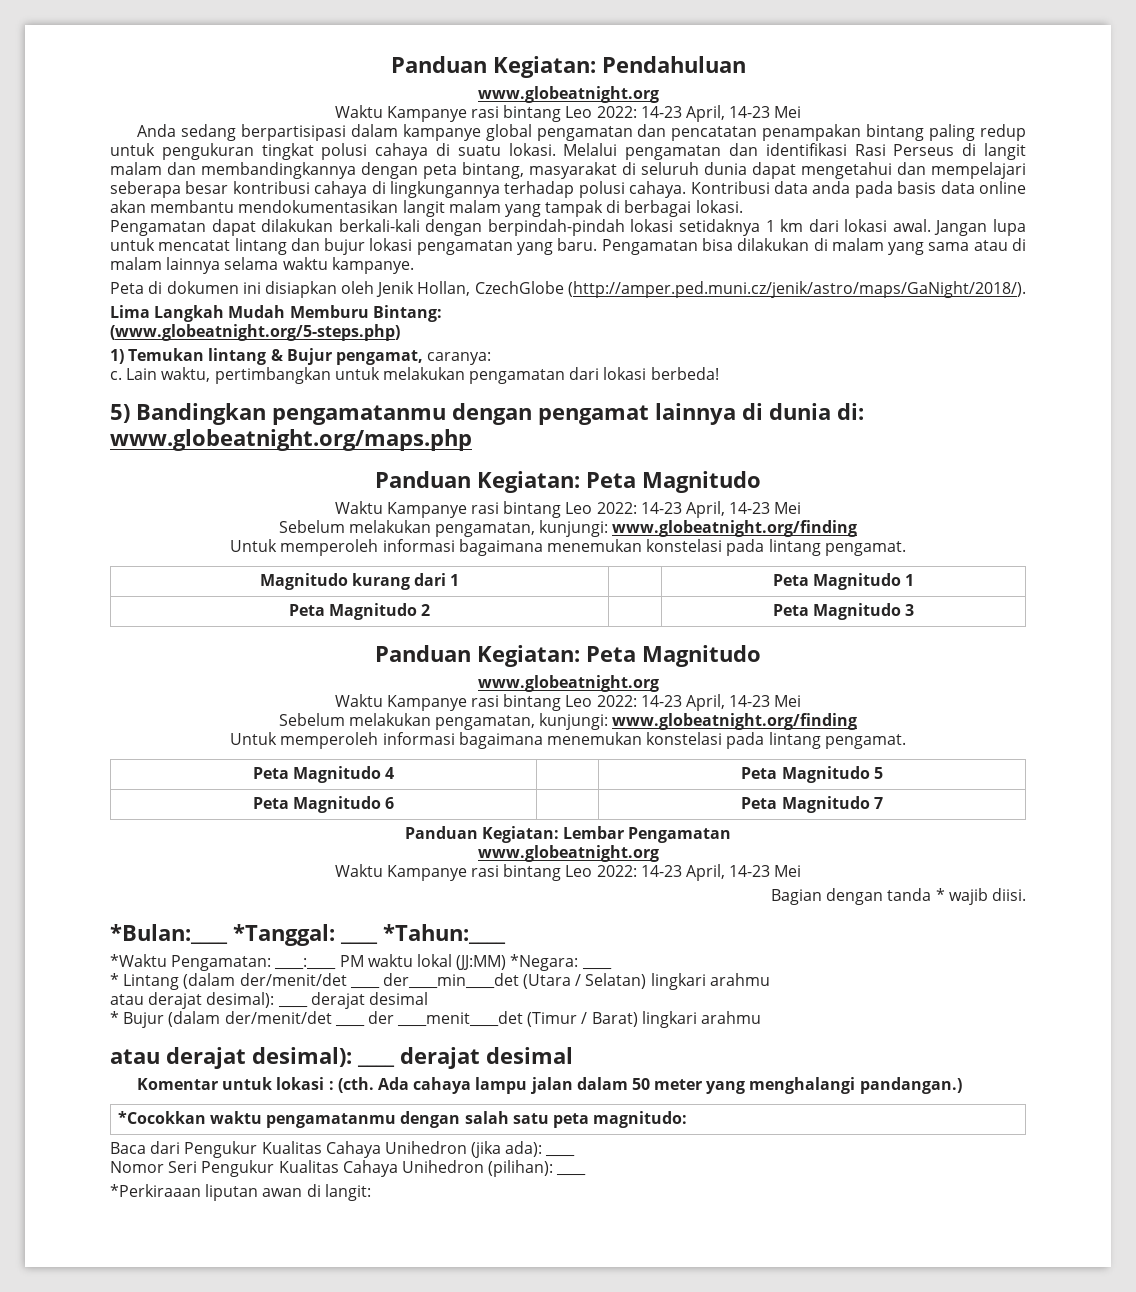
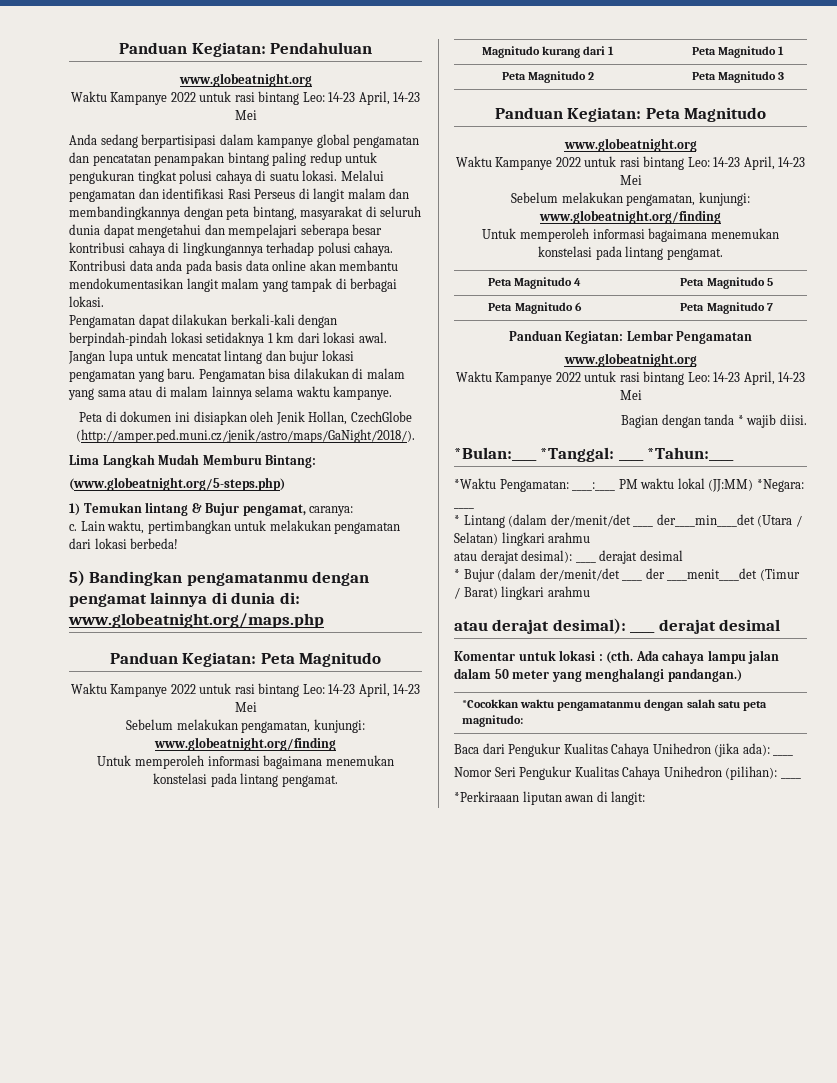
[471,105,637,122] rasi bintang Leo 2022: -> [170,91,325,105] 2022 untuk rasi bintang Leo:
[471,501,637,518] rasi bintang Leo 2022: -> [170,683,325,697] 2022 untuk rasi bintang Leo:
[471,694,637,711] rasi bintang Leo 2022: -> [555,156,710,170] 2022 untuk rasi bintang Leo:
[471,864,637,881] rasi bintang Leo 2022: -> [555,371,710,385] 2022 untuk rasi bintang Leo:

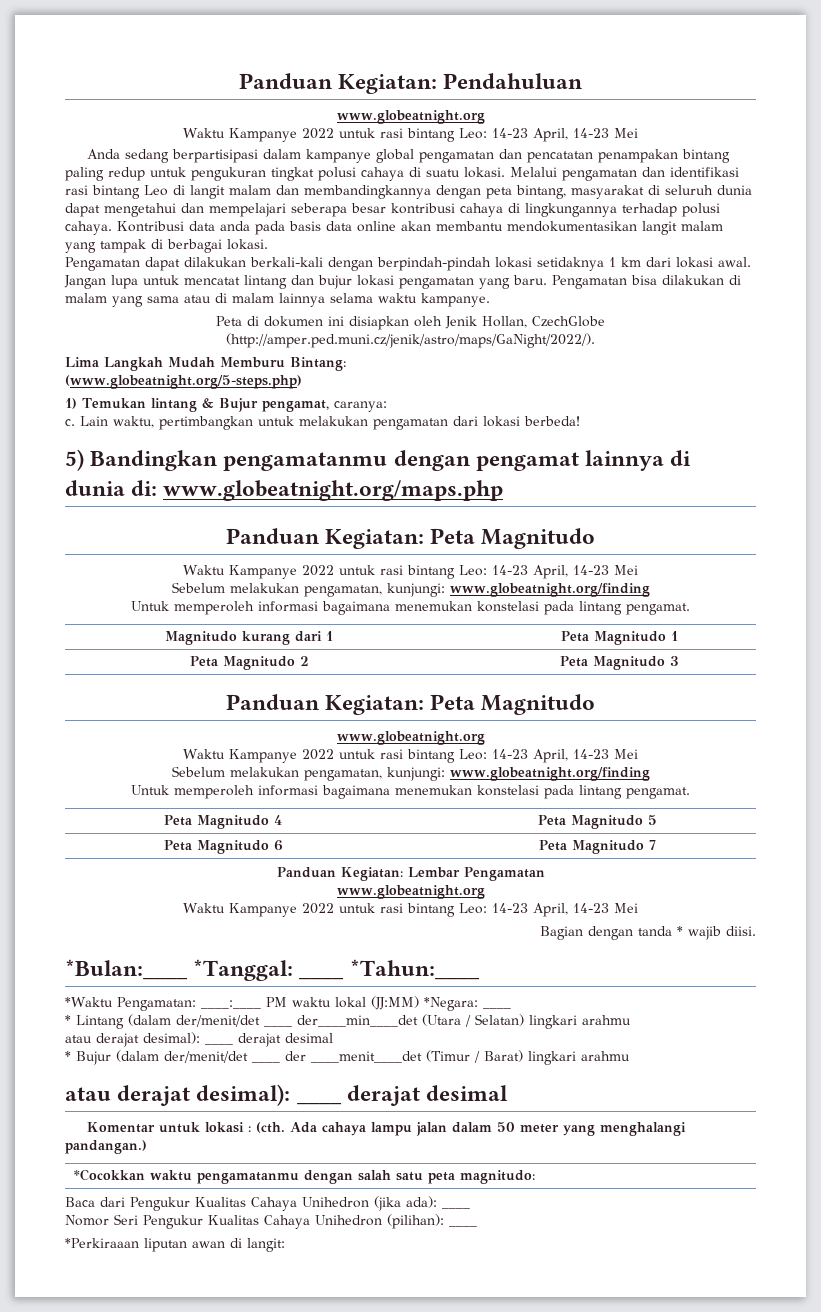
[227,189,296,199] Rasi Perseus -> [65,185,168,199] rasi bintang Leo
[76,429,415,443] (http://amper.ped.muni.cz/jenik/astro/maps/GaNight/2018/). -> [226,333,595,348] (http://amper.ped.muni.cz/jenik/astro/maps/GaNight/2022/).

